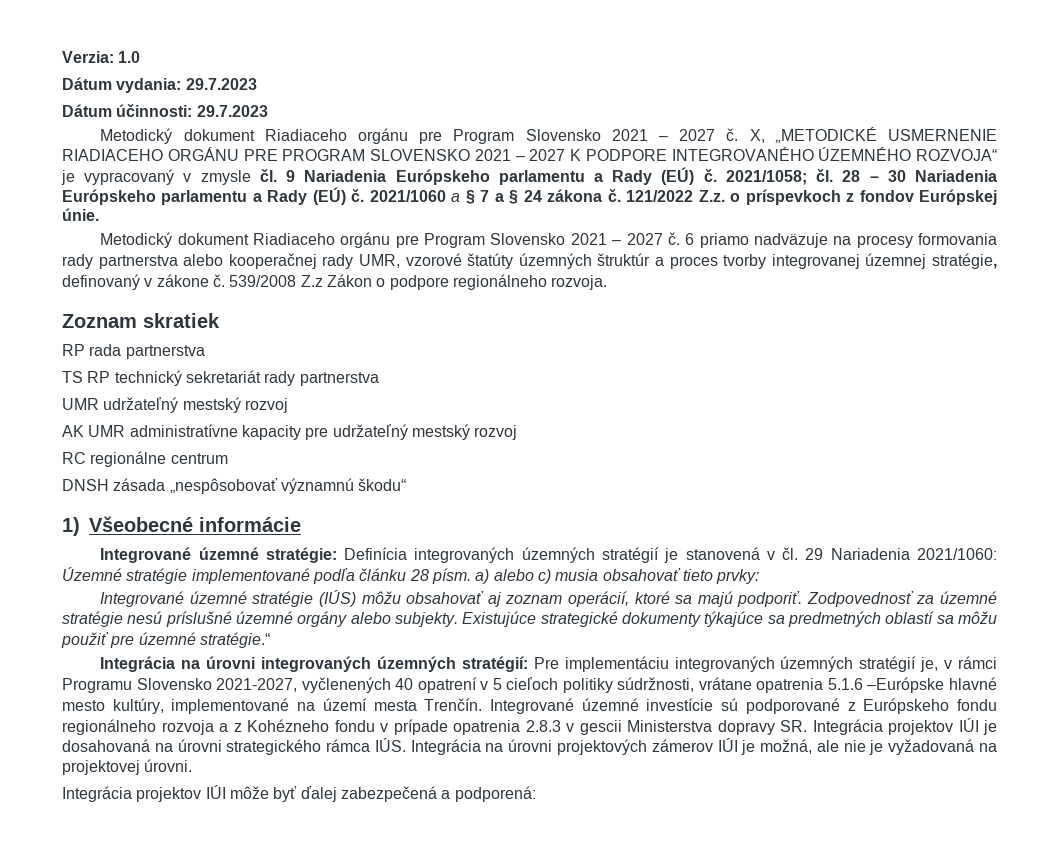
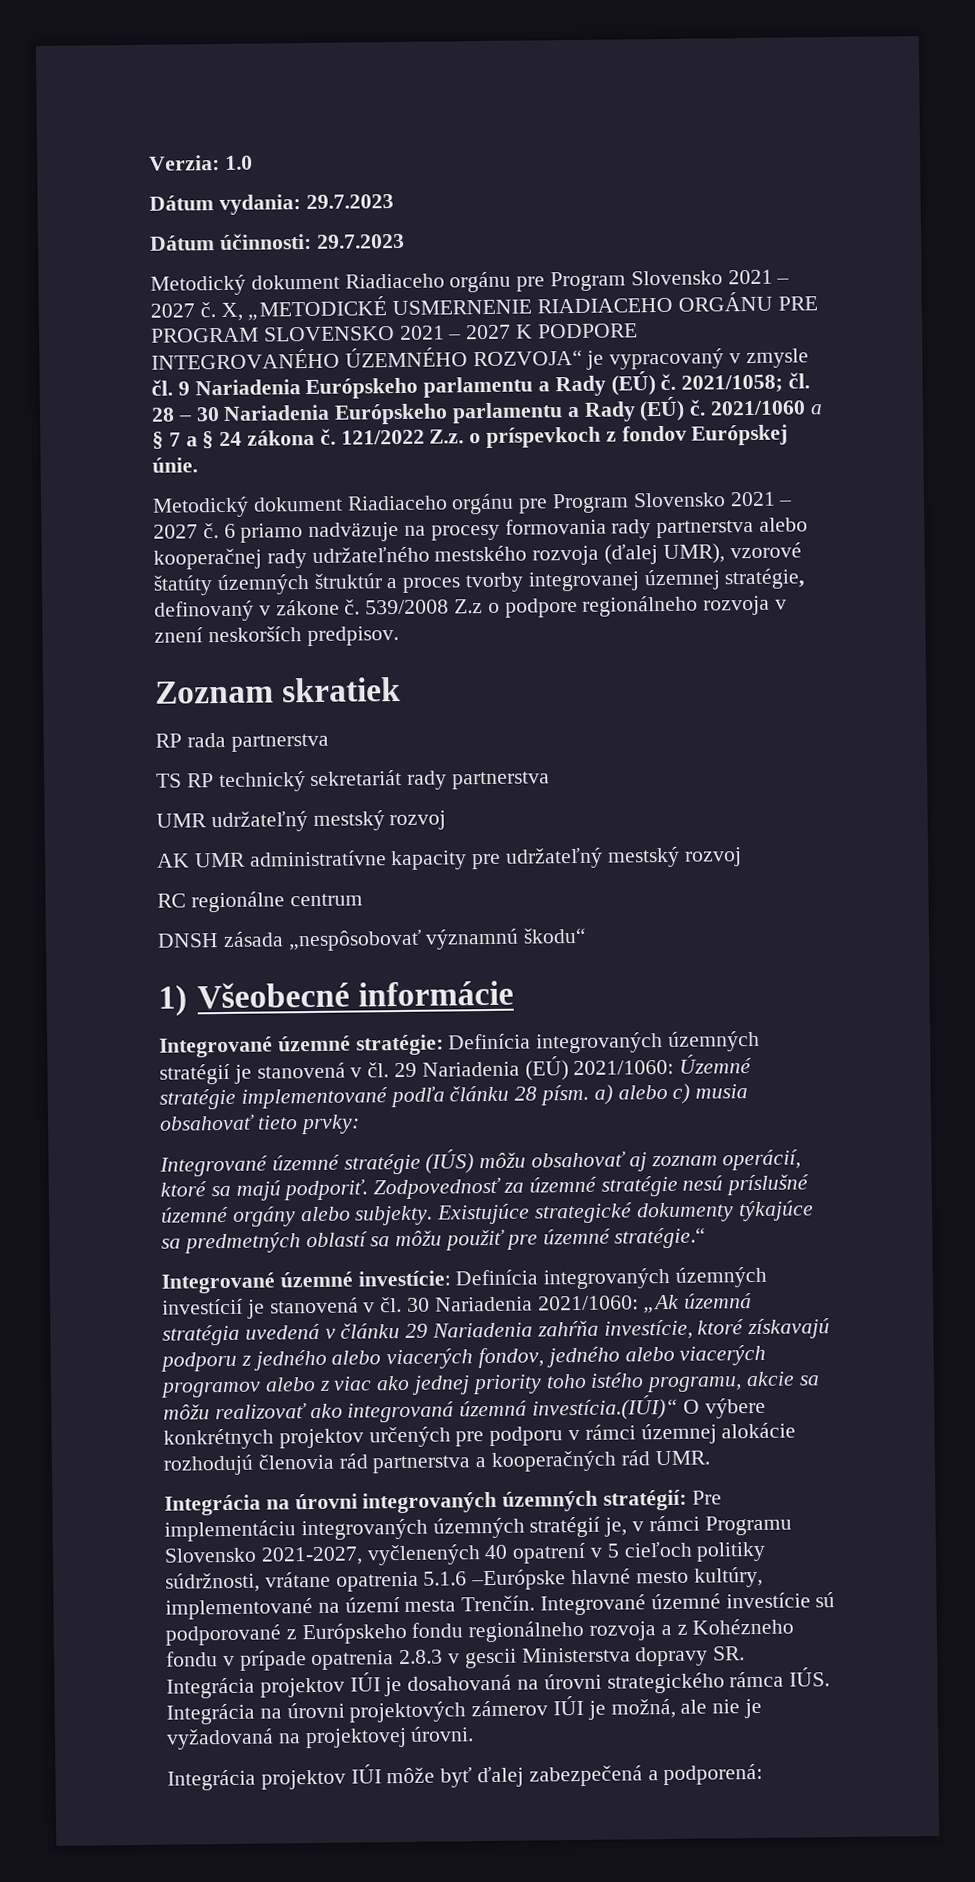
[359,254,400,268] UMR, -> [311,543,725,566] udržateľného mestského rozvoja (ďalej UMR),
[326,274,372,287] Zákon -> (484, 606) none
[551,275,608,290] rozvoja. -> [703,595,788,616] [154,625,399,647] rozvoja v znení neskorších predpisov.
(910, 554) none -> [524,1056,569,1081] (EÚ)
(270, 640) none -> [161,1266,768,1294] [162,1293,753,1319] [162,1318,831,1346] [160,1344,767,1372] [160,1371,820,1398] [163,1394,766,1423] [163,1422,797,1450] [163,1450,710,1476] // Integrované územné investície: Definícia integrovaných územných investícií je stanovená v čl. 30 Nariadenia 2021/1060: „Ak územná stratégia uvedená v článku 29 Nariadenia zahŕňa investície, ktoré získavajú podporu z jedného alebo viacerých fondov, jedného alebo viacerých programov alebo z viac ako jednej priority toho istého programu, akcie sa môžu realizovať ako integrovaná územná investícia.(IÚI)“ O výbere konkrétnych projektov určených pre podporu v rámci územnej alokácie rozhodujú členovia rád partnerstva a kooperačných rád UMR.

